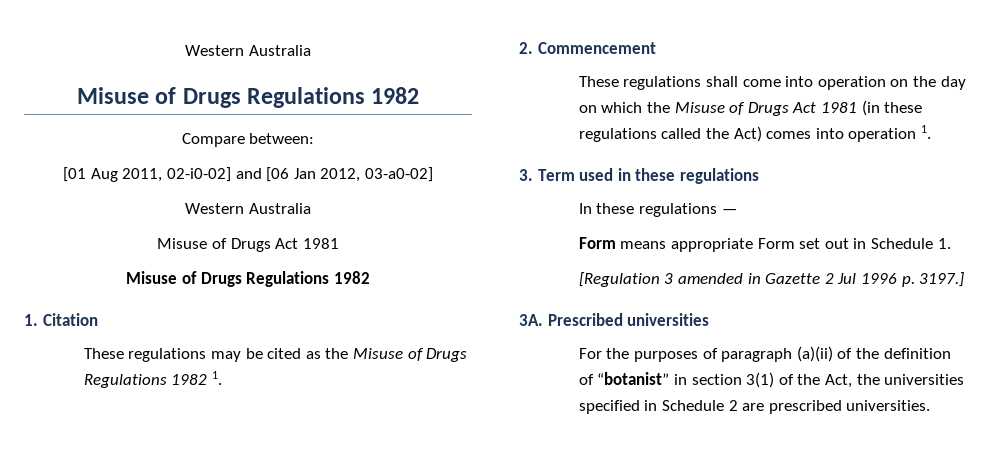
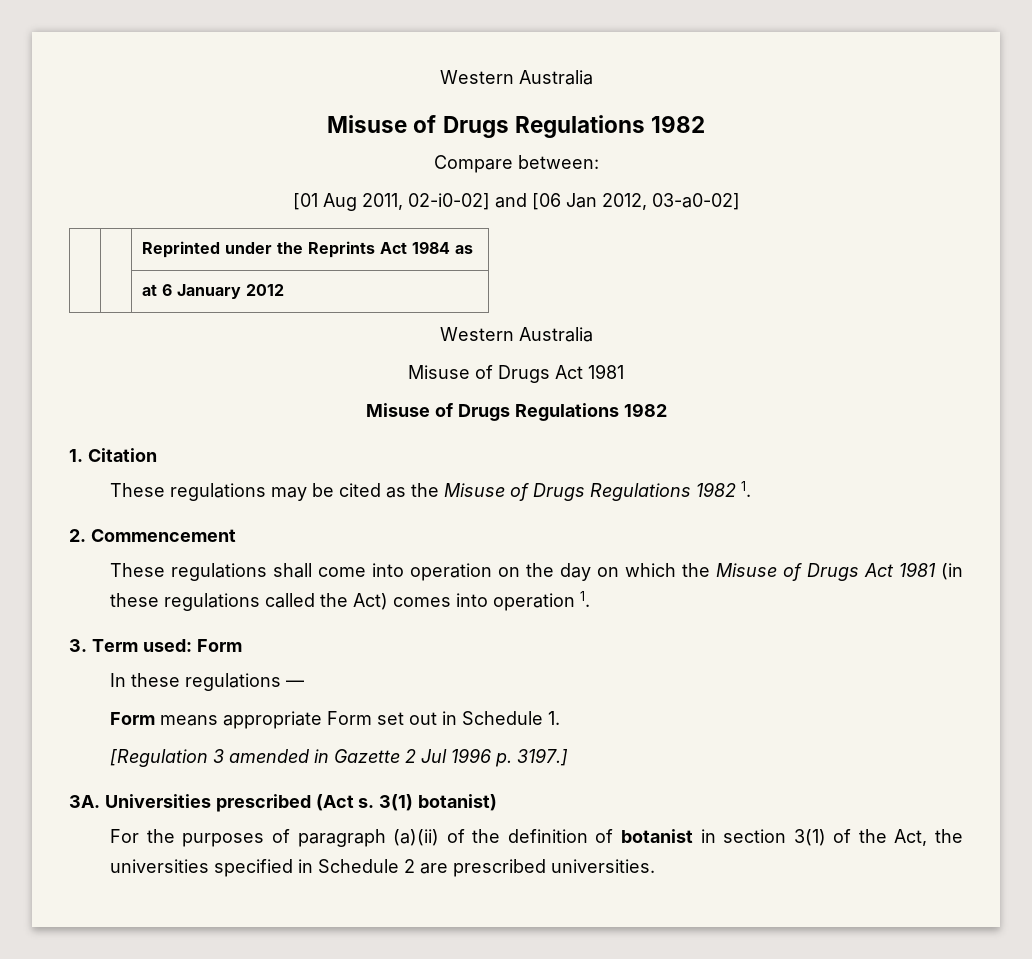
(433, 174) none -> [142,241,474,258] [142,284,285,299] // | | Reprinted under the Reprints Act 1984 as // | | at 6 January 2012
[579,168,759,184] used in these regulations -> [142,639,242,652] used: Form
[547,313,710,326] Prescribed universities -> [104,794,498,812] Universities prescribed (Act s. 3(1) botanist)
[597,372,670,385] “botanist” -> [621,829,694,843] botanist

